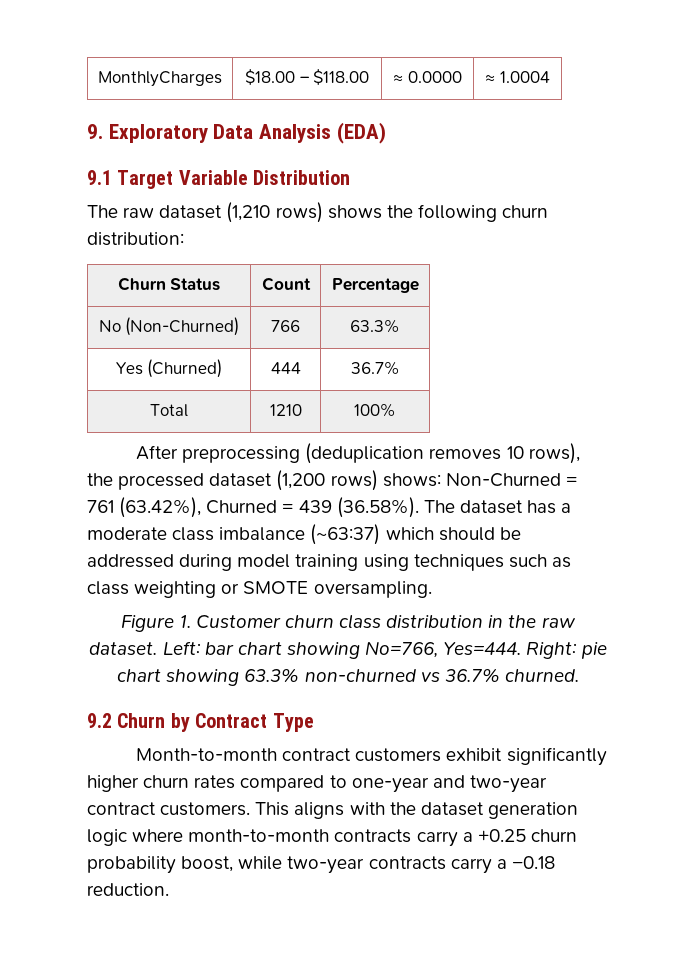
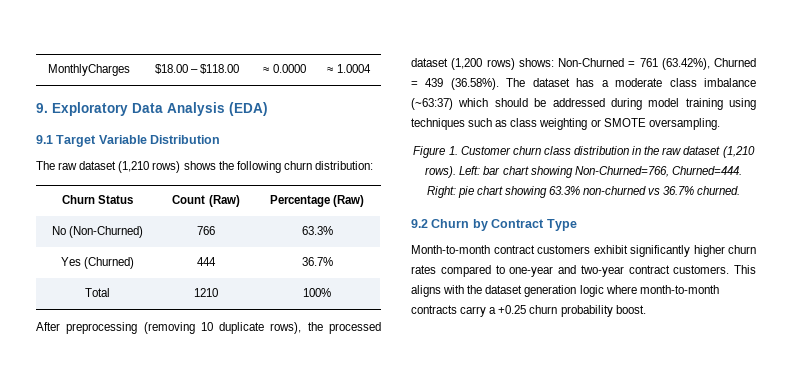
(311, 284) none -> [208,195,240,207] (Raw)
(419, 285) none -> [333,195,365,207] (Raw)
[305,443,524,464] (deduplication removes 10 -> [143,322,265,334] (removing 10 duplicate
[89,642,158,655] dataset. -> [683,146,755,158] [425,166,457,178] dataset (1,210 rows).
[365,641,522,658] No=766, Yes=444. -> [574,166,742,177] Non-Churned=766, Churned=444.
[181,856,555,874] [87,883,169,896] boost, while two-year contracts carry a −0.18 reduction. -> [615,305,646,314] boost.

